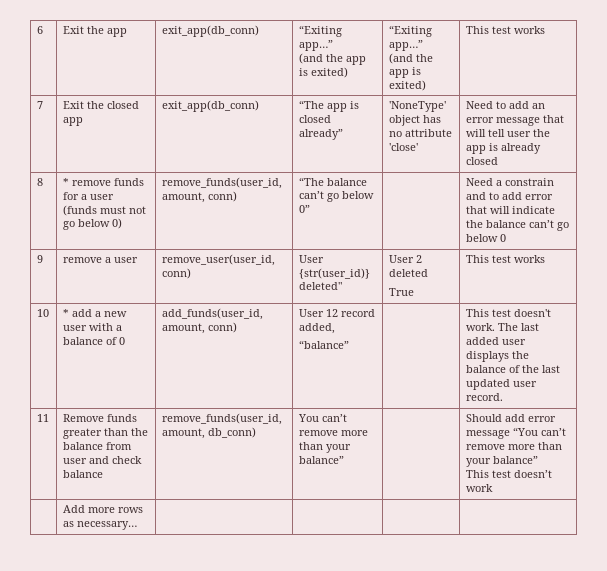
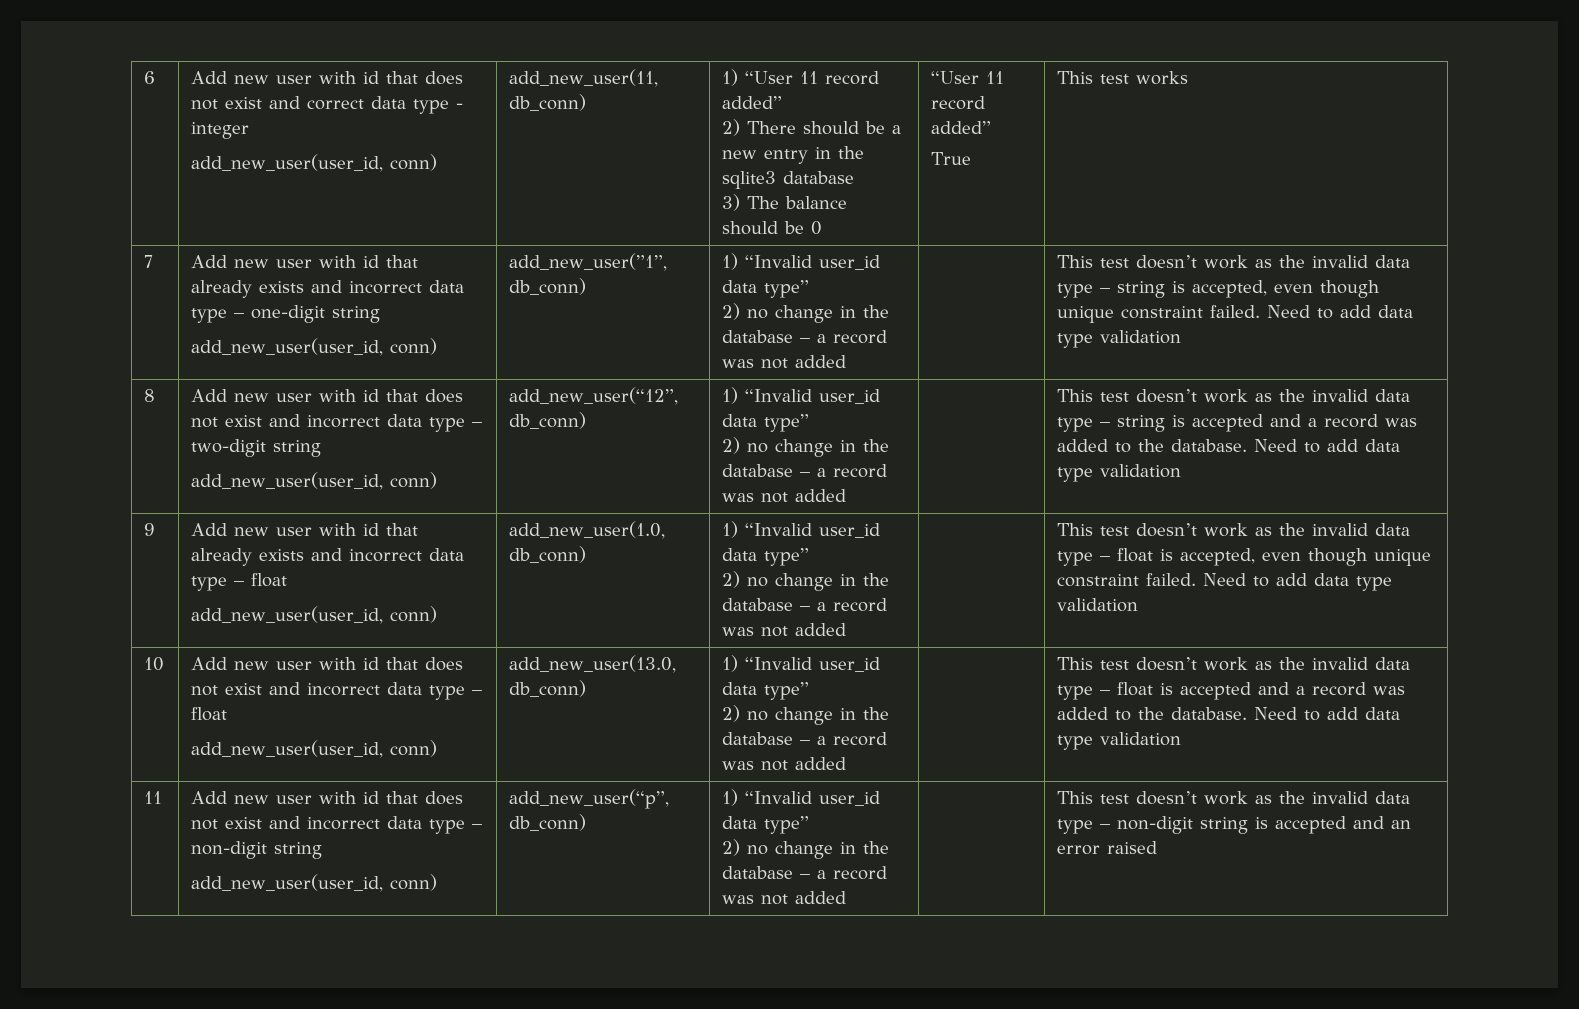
[62,26,127,37] [161,25,259,37] [298,25,342,37] [298,40,333,51] [298,53,366,65] [298,67,348,78] [388,25,432,37] [388,40,423,51] [388,53,433,64] [388,67,421,78] [388,80,426,91] [465,26,545,34] [36,101,43,109] [62,101,139,109] [62,117,83,126] [161,100,259,112] [298,100,359,112] [298,115,331,123] [298,129,343,140] [388,101,446,112] [388,115,441,126] [388,129,452,137] [388,143,418,151] [465,101,545,109] [465,115,564,126] [465,129,550,137] [465,143,541,154] [465,157,498,165] [36,178,43,186] [62,178,144,186] [62,192,114,200] [62,205,146,216] [62,218,122,230] [161,177,282,189] [161,191,237,203] [298,177,367,186] [298,191,374,202] [298,205,310,213] [465,178,554,186] [465,192,553,200] [465,206,555,214] [465,220,569,231] [465,234,506,242] [36,255,43,263] [62,257,138,263] [161,254,275,266] [161,268,191,279] [298,255,324,263] [298,268,370,279] [298,282,342,290] [388,255,422,263] [388,269,428,277] [388,288,414,296] [465,255,545,263] [36,309,49,317] [62,309,127,317] [62,323,122,331] [62,337,125,345] [161,308,263,320] [161,322,237,334] [298,309,375,317] [298,323,335,334] [298,340,349,349] [465,309,551,317] [465,323,539,331] [465,337,526,345] [465,351,529,362] [465,365,560,373] [465,379,537,390] [465,393,503,401] [36,414,49,422] [62,414,137,422] [62,428,148,439] [62,442,132,450] [62,456,142,464] [62,470,103,478] [161,413,282,425] [161,427,256,439] [297,414,347,422] [298,430,368,436] [298,442,351,453] [298,456,344,464] [465,414,556,422] [465,427,566,439] [465,442,562,450] [465,456,538,467] [465,470,552,478] [465,484,493,492] [62,505,143,513] [62,521,137,530] Exit the app | exit_app(db_conn) | “Exiting app…” // (and the app is exited) | “Exiting app…” // (and the app is exited) | This test works // 7 | Exit the closed app | exit_app(db_conn) | “The app is closed already” | 'NoneType' object has no attribute 'close' | Need to add an error message that will tell user the app is already closed // 8 | * remove funds for a user (funds must not go below 0) | remove_funds(user_id, amount, conn) | “The balance can’t go below 0” | | Need a constrain and to add error that will indicate the balance can’t go below 0 // 9 | remove a user | remove_user(user_id, conn) | User {str(user_id)} deleted" | User 2 deleted // True | This test works // 10 | * add a new user with a balance of 0 | add_funds(user_id, amount, conn) | User 12 record added, // “balance” | | This test doesn't work. The last added user displays the balance of the last updated user record. // 11 | Remove funds greater than the balance from user and check balance | remove_funds(user_id, amount, db_conn) | You can’t remove more than your balance” | | Should add error message “You can’t remove more than your balance” // This test doesn’t work // | Add more rows as necessary… | | | | -> [191,71,464,85] [191,96,464,114] [191,122,250,139] [191,154,438,172] [509,69,659,87] [509,94,587,111] [722,69,880,86] [722,96,783,109] [722,119,902,136] [722,146,865,164] [722,171,855,189] [722,194,848,211] [722,221,823,235] [931,71,1005,84] [931,96,986,110] [931,121,992,134] [931,152,972,165] [1057,71,1189,85] [144,255,154,268] [191,255,419,268] [191,280,465,298] [191,305,381,323] [191,338,438,356] [509,253,668,271] [509,278,587,295] [722,253,881,270] [722,280,810,298] [722,303,890,323] [722,330,888,344] [722,355,847,369] [1057,255,1411,269] [1057,280,1380,298] [1057,305,1414,323] [1057,330,1182,348] [144,389,156,402] [191,389,464,403] [191,414,483,432] [191,439,322,457] [191,472,438,490] [509,387,679,405] [509,412,587,429] [722,387,881,404] [722,414,810,432] [722,437,890,457] [722,464,888,478] [722,489,847,503] [1057,389,1411,403] [1057,414,1418,432] [1057,439,1401,453] [1057,464,1182,482] [144,523,156,536] [191,523,419,536] [191,548,465,566] [191,573,288,591] [191,606,438,624] [509,521,666,539] [509,546,587,563] [722,521,881,538] [722,548,810,566] [722,571,890,591] [722,598,888,612] [722,623,847,637] [1057,523,1411,537] [1057,548,1432,566] [1057,573,1393,591] [1057,598,1139,612] [144,657,165,671] [191,657,464,671] [191,682,483,700] [191,707,228,721] [191,740,438,758] [509,655,677,673] [509,680,587,697] [722,655,881,672] [722,682,810,700] [722,705,890,725] [722,732,888,746] [722,757,847,771] [1057,657,1411,671] [1057,682,1406,700] [1057,707,1401,721] [1057,732,1182,750] [144,791,163,804] [191,791,464,805] [191,816,483,834] [191,841,323,859] [191,874,438,892] [509,789,670,809] [509,814,587,831] [722,789,881,806] [722,816,810,834] [722,839,890,859] [722,866,888,880] [722,891,847,905] [1057,791,1411,805] [1057,816,1412,834] [1057,841,1158,855] Add new user with id that does not exist and correct data type - integer // add_new_user(user_id, conn) | add_new_user(11, db_conn) | 1) “User 11 record added” // 2) There should be a new entry in the sqlite3 database // 3) The balance should be 0 | “User 11 record added” // True | This test works // 7 | Add new user with id that already exists and incorrect data type – one-digit string // add_new_user(user_id, conn) | add_new_user(”1”, db_conn) | 1) “Invalid user_id data type” // 2) no change in the database – a record was not added | | This test doesn’t work as the invalid data type – string is accepted, even though unique constraint failed. Need to add data type validation // 8 | Add new user with id that does not exist and incorrect data type – two-digit string // add_new_user(user_id, conn) | add_new_user(“12”, db_conn) | 1) “Invalid user_id data type” // 2) no change in the database – a record was not added | | This test doesn’t work as the invalid data type – string is accepted and a record was added to the database. Need to add data type validation // 9 | Add new user with id that already exists and incorrect data type – float // add_new_user(user_id, conn) | add_new_user(1.0, db_conn) | 1) “Invalid user_id data type” // 2) no change in the database – a record was not added | | This test doesn’t work as the invalid data type – float is accepted, even though unique constraint failed. Need to add data type validation // 10 | Add new user with id that does not exist and incorrect data type – float // add_new_user(user_id, conn) | add_new_user(13.0, db_conn) | 1) “Invalid user_id data type” // 2) no change in the database – a record was not added | | This test doesn’t work as the invalid data type – float is accepted and a record was added to the database. Need to add data type validation // 11 | Add new user with id that does not exist and incorrect data type – non-digit string // add_new_user(user_id, conn) | add_new_user(“p”, db_conn) | 1) “Invalid user_id data type” // 2) no change in the database – a record was not added | | This test doesn’t work as the invalid data type – non-digit string is accepted and an error raised

